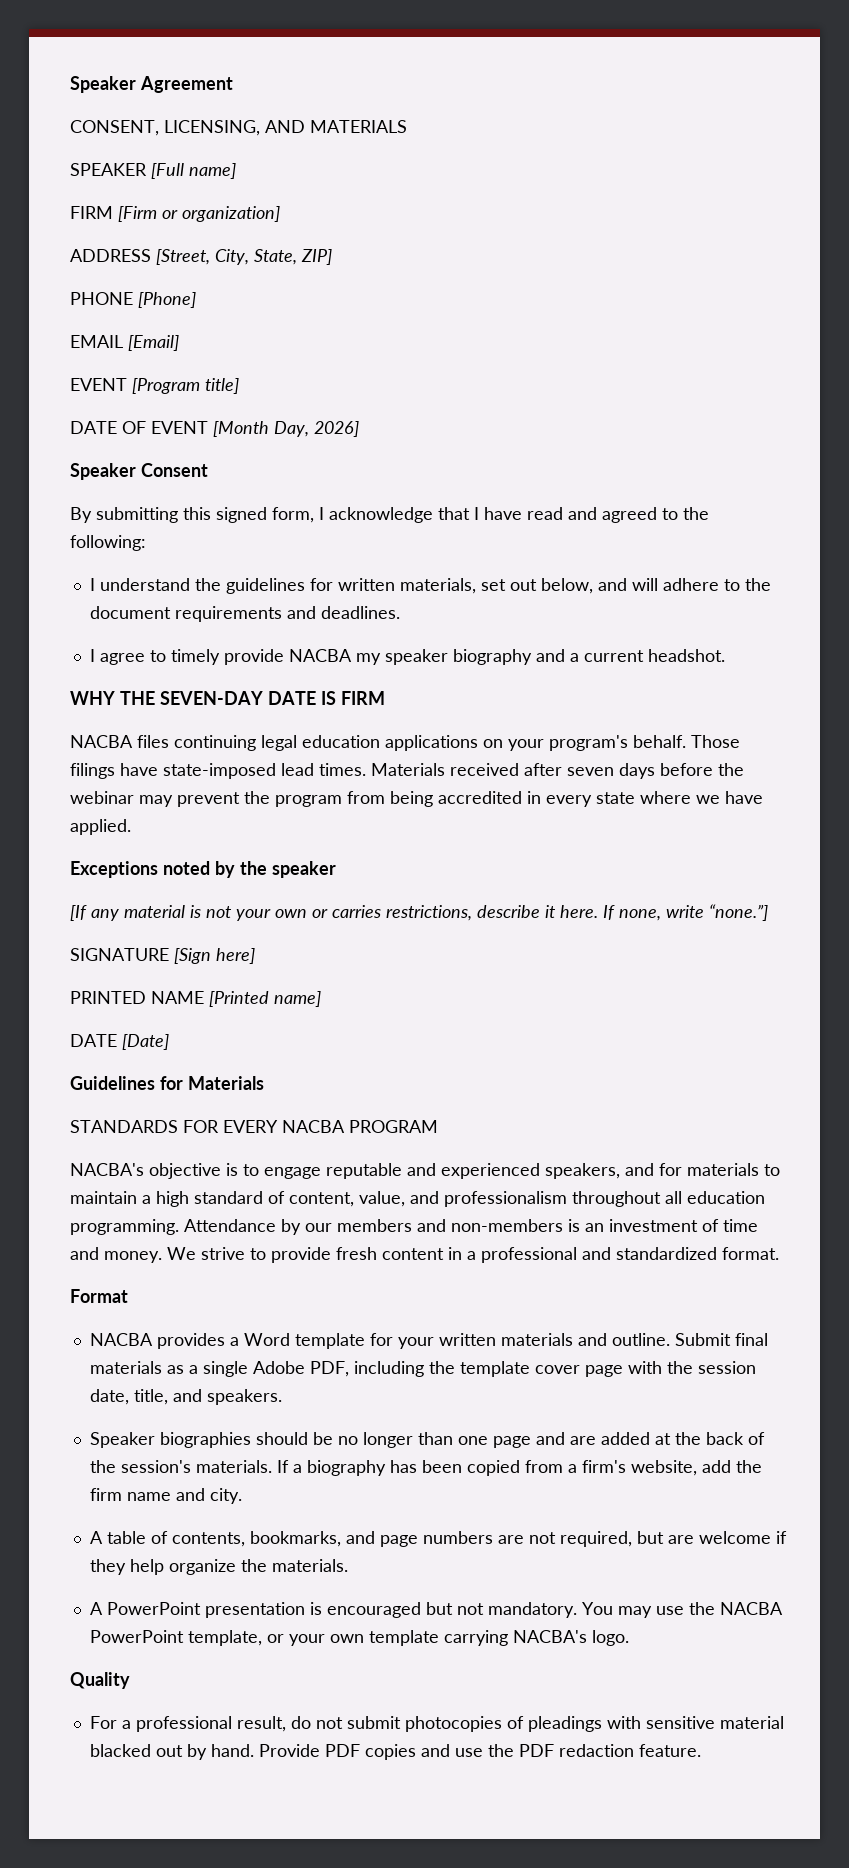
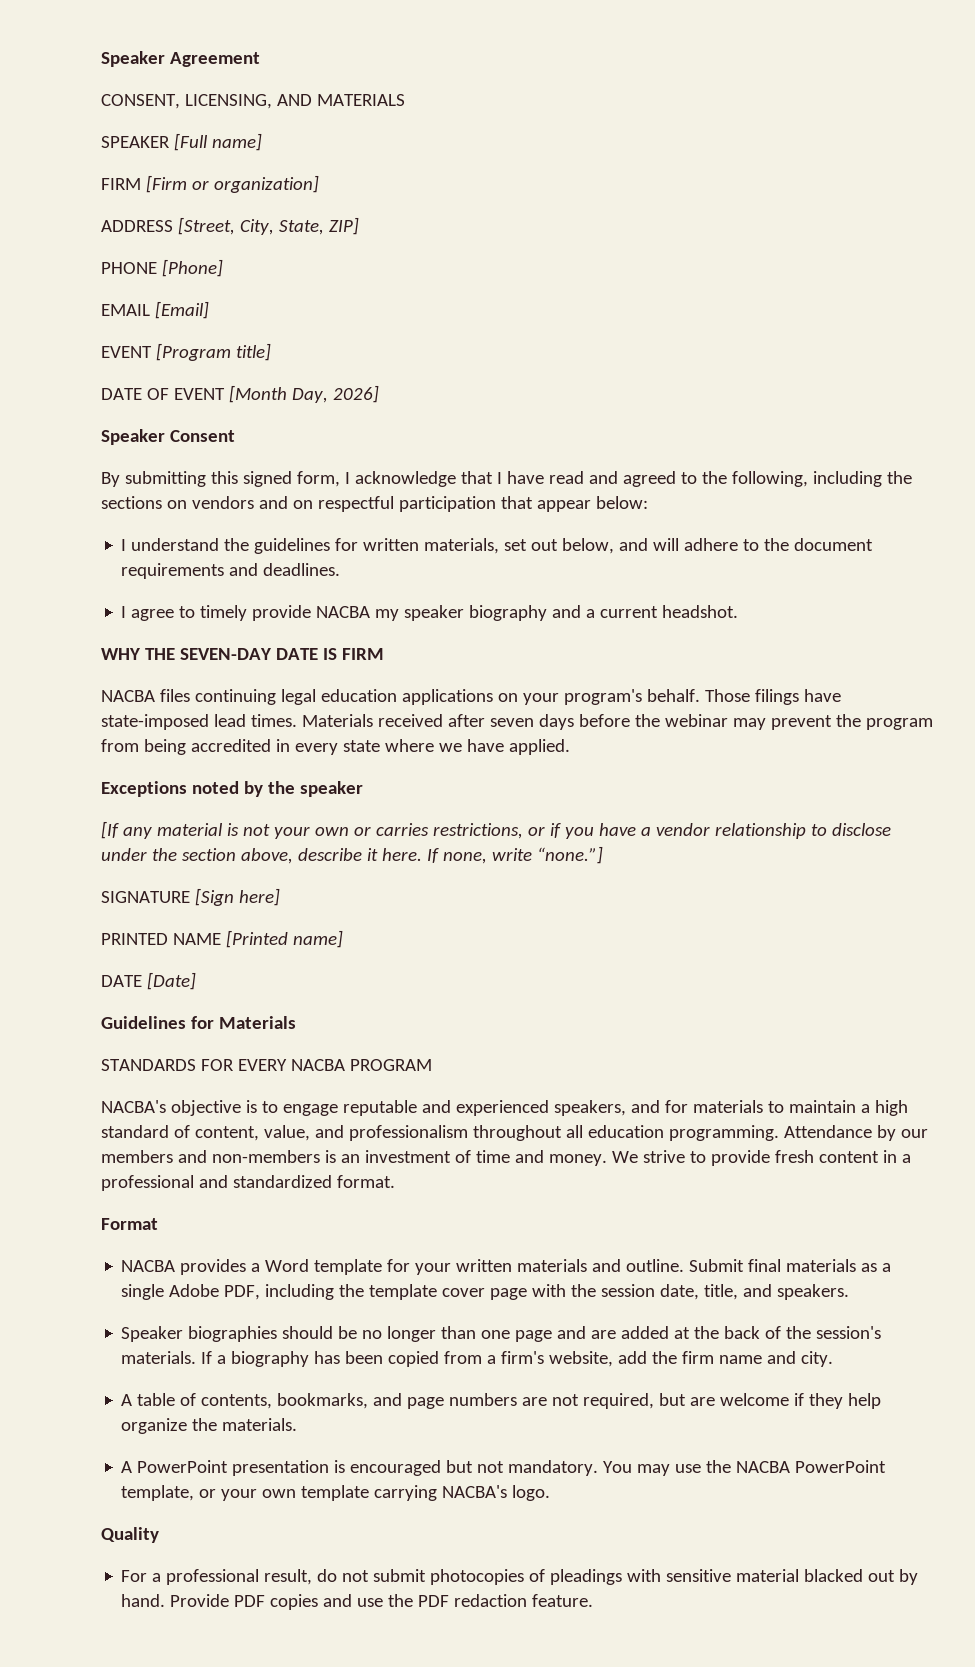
[70,535,146,551] following: -> [731,471,912,487] [101,496,648,512] following, including the sections on vendors and on respectful participation that appear below:
(472, 913) none -> [527,823,891,839] [101,848,293,864] or if you have a vendor relationship to disclose under the section above,

